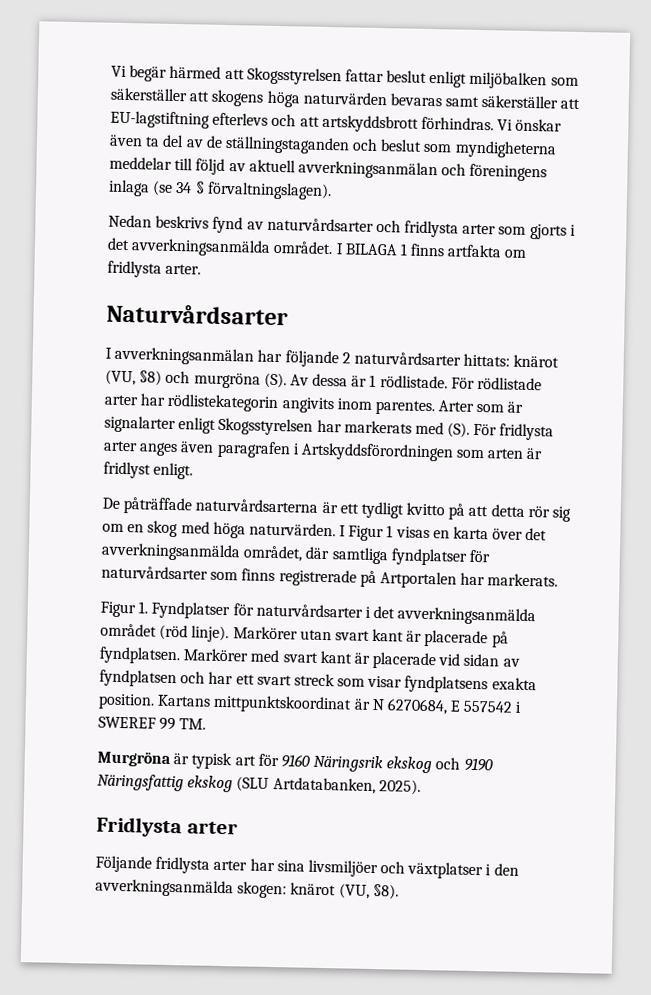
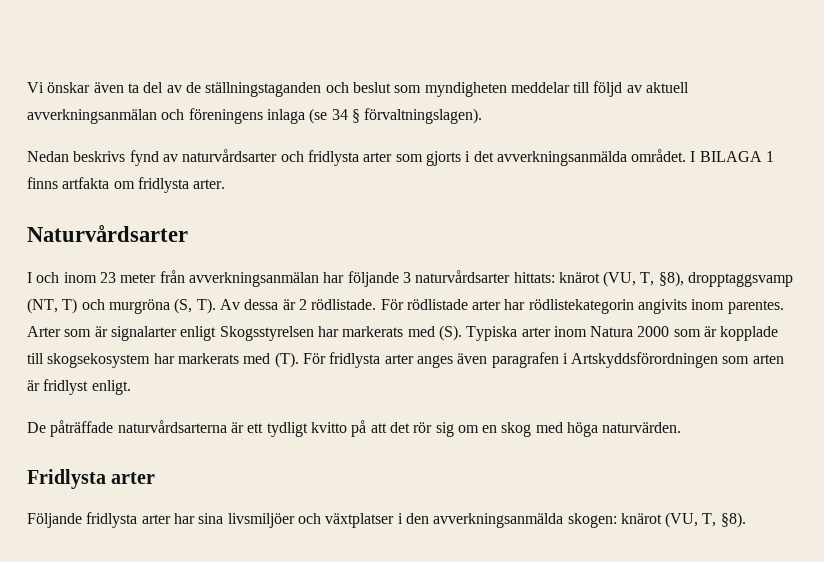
[111,65,579,90] [110,87,581,109] [110,110,514,133] Vi begär härmed att Skogsstyrelsen fattar beslut enligt miljöbalken som säkerställer att skogens höga naturvärden bevaras samt säkerställer att EU-lagstiftning efterlevs och att artskyddsbrott förhindras. Vi -> [27,82,44,93] Vi
[454,140,557,159] myndigheterna -> [424,82,507,97] myndigheten
(112, 353) none -> [36,270,185,283] och inom 23 meter från
[341,352,351,364] 2 -> [402,272,411,283] 3
[139,370,287,389] §8) och murgröna (S). -> [640,271,794,287] [27,298,216,314] T, §8), dropptaggsvamp (NT, T) och murgröna (S, T).
[369,374,377,387] 1 -> [298,299,307,310] 2
(471, 430) none -> [466,326,779,341] [27,352,299,368] Typiska arter inom Natura 2000 som är kopplade till skogsekosystem har markerats med (T).
[490,504,525,517] detta -> [389,422,410,433] det
[339,525,548,542] [101,542,490,566] [101,565,559,589] [100,601,537,626] [100,623,509,648] [99,646,520,670] [99,669,537,694] [98,693,523,715] [98,716,207,731] [97,751,493,774] [97,773,421,795] I Figur 1 visas en karta över det avverkningsanmälda området, där samtliga fyndplatser för naturvårdsarter som finns registrerade på Artportalen har markerats. // Figur 1. Fyndplatser för naturvårdsarter i det avverkningsanmälda området (röd linje). Markörer utan svart kant är placerade på fyndplatsen. Markörer med svart kant är placerade vid sidan av fyndplatsen och har ett svart streck som visar fyndplatsens exakta position. Kartans mittpunktskoordinat är N 6270684, E 557542 i SWEREF 99 TM. // Murgröna är typisk art för 9160 Näringsrik ekskog och 9190 Näringsfattig ekskog (SLU Artdatabanken, 2025). -> (682, 427) none
(370, 891) none -> [702,513,717,527] T,

